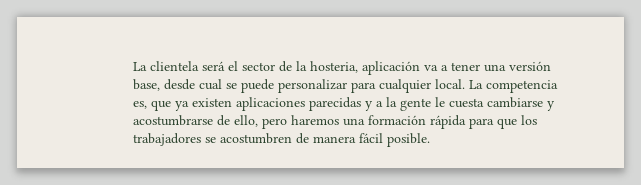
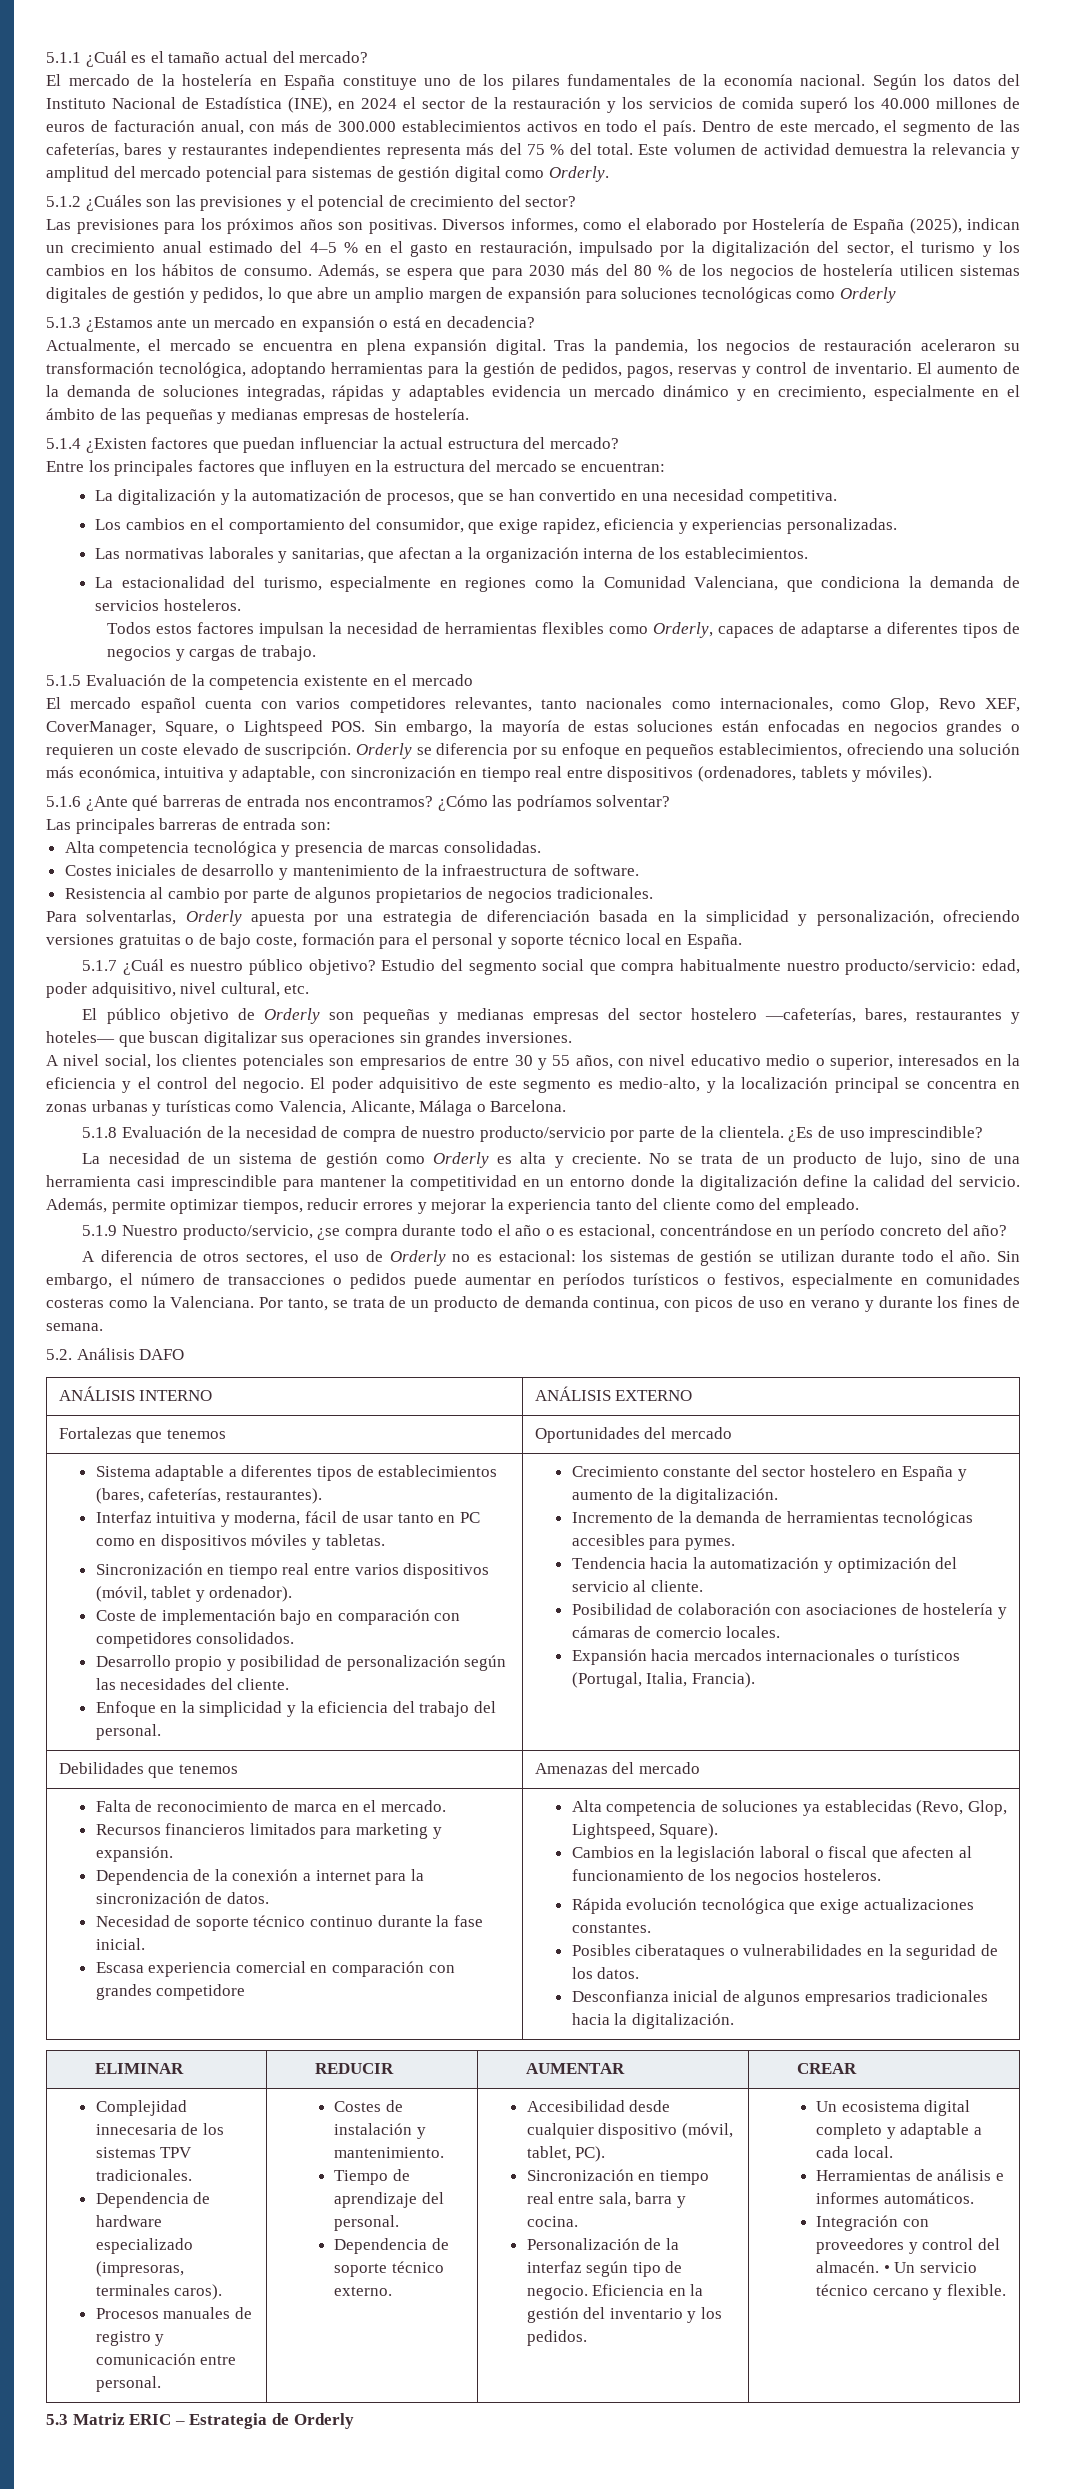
[133,61,552,75] [133,79,559,93] [133,97,556,111] [133,115,538,129] [133,133,431,147] La clientela será el sector de la hosteria, aplicación va a tener una versión base, desde cual se puede personalizar para cualquier local. La competencia es, que ya existen aplicaciones parecidas y a la gente le cuesta cambiarse y acostumbrarse de ello, pero haremos una formación rápida para que los trabajadores se acostumbren de manera fácil posible. -> [46,51,369,67] [46,74,1020,90] [46,97,1020,113] [46,120,1021,136] [46,143,1020,159] [46,166,609,182] [46,195,577,211] [46,218,1020,234] [46,241,1021,257] [46,264,1021,280] [46,287,897,303] [46,316,535,332] [46,339,1020,355] [46,362,1021,378] [46,385,1020,401] [46,408,469,424] [46,437,619,453] [46,460,666,476] [95,489,837,505] [95,518,898,534] [95,547,809,563] [95,576,1021,592] [95,599,241,611] [107,622,1020,638] [107,645,316,661] [46,674,473,690] [46,697,1020,713] [46,720,1021,736] [46,743,1020,759] [46,766,932,782] [46,795,671,811] [46,818,331,834] [64,841,541,857] [64,864,639,880] [64,887,653,903] [46,910,1020,926] [46,933,742,949] [82,959,1020,975] [46,982,310,998] [82,1008,1020,1024] [46,1031,572,1047] [46,1054,1021,1070] [46,1077,1020,1093] [46,1100,567,1116] [82,1126,984,1142] [82,1152,1021,1168] [46,1175,1020,1191] [46,1198,859,1214] [82,1224,1008,1240] [82,1250,1020,1266] [46,1273,1020,1289] [46,1296,1020,1312] [46,1323,103,1331] [46,1348,185,1360] [58,1386,213,1401] [534,1386,693,1401] [58,1427,226,1443] [534,1427,732,1443] [95,1465,498,1481] [95,1488,322,1504] [95,1511,481,1527] [95,1534,385,1550] [95,1563,490,1579] [95,1586,293,1602] [95,1609,461,1625] [95,1632,295,1648] [95,1655,507,1671] [95,1678,290,1690] [95,1701,497,1717] [95,1724,161,1740] [571,1465,967,1481] [571,1488,779,1504] [571,1511,974,1527] [571,1534,735,1550] [571,1557,958,1573] [571,1580,703,1592] [571,1603,1007,1619] [571,1626,781,1638] [571,1649,960,1665] [571,1672,755,1688] [58,1762,238,1778] [534,1762,700,1774] [95,1800,446,1812] [95,1823,442,1839] [95,1846,173,1862] [95,1869,424,1885] [95,1892,269,1904] [95,1915,483,1931] [95,1938,145,1950] [95,1961,455,1977] [95,1984,246,2000] [571,1800,1007,1816] [571,1823,719,1839] [571,1846,973,1862] [571,1869,882,1885] [571,1898,974,1914] [571,1923,651,1933] [571,1944,998,1960] [571,1967,640,1979] [571,1990,988,2006] [571,2013,734,2029] [95,2063,185,2074] [315,2063,395,2074] [526,2063,626,2074] [797,2063,858,2074] [95,2100,187,2116] [95,2123,224,2135] [95,2147,193,2158] [95,2169,192,2181] [95,2192,211,2208] [95,2215,162,2227] [95,2238,193,2254] [95,2261,184,2277] [95,2284,223,2300] [95,2307,252,2319] [95,2331,165,2346] [95,2353,237,2365] [95,2376,161,2392] [334,2100,403,2112] [334,2123,426,2139] [334,2147,445,2158] [334,2169,410,2185] [334,2192,444,2208] [334,2215,400,2231] [334,2238,449,2254] [334,2261,444,2277] [334,2286,393,2296] [526,2100,671,2112] [526,2123,733,2139] [526,2146,606,2162] [526,2169,709,2185] [526,2192,687,2208] [526,2216,578,2227] [526,2238,679,2250] [526,2261,683,2277] [526,2284,704,2300] [526,2307,723,2323] [526,2330,587,2346] [816,2100,971,2116] [816,2123,982,2139] [816,2146,893,2158] [816,2169,1004,2181] [816,2192,974,2204] [816,2215,929,2231] [816,2238,1000,2254] [816,2261,977,2273] [816,2284,1006,2300] [46,2413,354,2429] 5.1.1 ¿Cuál es el tamaño actual del mercado? // El mercado de la hostelería en España constituye uno de los pilares fundamentales de la economía nacional. Según los datos del Instituto Nacional de Estadística (INE), en 2024 el sector de la restauración y los servicios de comida superó los 40.000 millones de euros de facturación anual, con más de 300.000 establecimientos activos en todo el país. Dentro de este mercado, el segmento de las cafeterías, bares y restaurantes independientes representa más del 75 % del total. Este volumen de actividad demuestra la relevancia y amplitud del mercado potencial para sistemas de gestión digital como Orderly. // 5.1.2 ¿Cuáles son las previsiones y el potencial de crecimiento del sector? // Las previsiones para los próximos años son positivas. Diversos informes, como el elaborado por Hostelería de España (2025), indican un crecimiento anual estimado del 4–5 % en el gasto en restauración, impulsado por la digitalización del sector, el turismo y los cambios en los hábitos de consumo. Además, se espera que para 2030 más del 80 % de los negocios de hostelería utilicen sistemas digitales de gestión y pedidos, lo que abre un amplio margen de expansión para soluciones tecnológicas como Orderly // 5.1.3 ¿Estamos ante un mercado en expansión o está en decadencia? // Actualmente, el mercado se encuentra en plena expansión digital. Tras la pandemia, los negocios de restauración aceleraron su transformación tecnológica, adoptando herramientas para la gestión de pedidos, pagos, reservas y control de inventario. El aumento de la demanda de soluciones integradas, rápidas y adaptables evidencia un mercado dinámico y en crecimiento, especialmente en el ámbito de las pequeñas y medianas empresas de hostelería. // 5.1.4 ¿Existen factores que puedan influenciar la actual estructura del mercado? // Entre los principales factores que influyen en la estructura del mercado se encuentran: // La digitalización y la automatización de procesos, que se han convertido en una necesidad competitiva. // Los cambios en el comportamiento del consumidor, que exige rapidez, eficiencia y experiencias personalizadas. // Las normativas laborales y sanitarias, que afectan a la organización interna de los establecimientos. // La estacionalidad del turismo, especialmente en regiones como la Comunidad Valenciana, que condiciona la demanda de servicios hosteleros. // Todos estos factores impulsan la necesidad de herramientas flexibles como Orderly, capaces de adaptarse a diferentes tipos de negocios y cargas de trabajo. // 5.1.5 Evaluación de la competencia existente en el mercado // El mercado español cuenta con varios competidores relevantes, tanto nacionales como internacionales, como Glop, Revo XEF, CoverManager, Square, o Lightspeed POS. Sin embargo, la mayoría de estas soluciones están enfocadas en negocios grandes o requieren un coste elevado de suscripción. Orderly se diferencia por su enfoque en pequeños establecimientos, ofreciendo una solución más económica, intuitiva y adaptable, con sincronización en tiempo real entre dispositivos (ordenadores, tablets y móviles). // 5.1.6 ¿Ante qué barreras de entrada nos encontramos? ¿Cómo las podríamos solventar? // Las principales barreras de entrada son: // Alta competencia tecnológica y presencia de marcas consolidadas. // Costes iniciales de desarrollo y mantenimiento de la infraestructura de software. // Resistencia al cambio por parte de algunos propietarios de negocios tradicionales. // Para solventarlas, Orderly apuesta por una estrategia de diferenciación basada en la simplicidad y personalización, ofreciendo versiones gratuitas o de bajo coste, formación para el personal y soporte técnico local en España. // 5.1.7 ¿Cuál es nuestro público objetivo? Estudio del segmento social que compra habitualmente nuestro producto/servicio: edad, poder adquisitivo, nivel cultural, etc. // El público objetivo de Orderly son pequeñas y medianas empresas del sector hostelero —cafeterías, bares, restaurantes y hoteles— que buscan digitalizar sus operaciones sin grandes inversiones. // A nivel social, los clientes potenciales son empresarios de entre 30 y 55 años, con nivel educativo medio o superior, interesados en la eficiencia y el control del negocio. El poder adquisitivo de este segmento es medio-alto, y la localización principal se concentra en zonas urbanas y turísticas como Valencia, Alicante, Málaga o Barcelona. // 5.1.8 Evaluación de la necesidad de compra de nuestro producto/servicio por parte de la clientela. ¿Es de uso imprescindible? // La necesidad de un sistema de gestión como Orderly es alta y creciente. No se trata de un producto de lujo, sino de una herramienta casi imprescindible para mantener la competitividad en un entorno donde la digitalización define la calidad del servicio. Además, permite optimizar tiempos, reducir errores y mejorar la experiencia tanto del cliente como del empleado. // 5.1.9 Nuestro producto/servicio, ¿se compra durante todo el año o es estacional, concentrándose en un período concreto del año? // A diferencia de otros sectores, el uso de Orderly no es estacional: los sistemas de gestión se utilizan durante todo el año. Sin embargo, el número de transacciones o pedidos puede aumentar en períodos turísticos o festivos, especialmente en comunidades costeras como la Valenciana. Por tanto, se trata de un producto de demanda continua, con picos de uso en verano y durante los fines de semana. // 5.2. Análisis DAFO // ANÁLISIS INTERNO | ANÁLISIS EXTERNO // Fortalezas que tenemos | Oportunidades del mercado // Sistema adaptable a diferentes tipos de establecimientos (bares, cafeterías, restaurantes). // Interfaz intuitiva y moderna, fácil de usar tanto en PC como en dispositivos móviles y tabletas. // Sincronización en tiempo real entre varios dispositivos (móvil, tablet y ordenador). // Coste de implementación bajo en comparación con competidores consolidados. // Desarrollo propio y posibilidad de personalización según las necesidades del cliente. // Enfoque en la simplicidad y la eficiencia del trabajo del personal. | Crecimiento constante del sector hostelero en España y aumento de la digitalización. // Incremento de la demanda de herramientas tecnológicas accesibles para pymes. // Tendencia hacia la automatización y optimización del servicio al cliente. // Posibilidad de colaboración con asociaciones de hostelería y cámaras de comercio locales. // Expansión hacia mercados internacionales o turísticos (Portugal, Italia, Francia). // Debilidades que tenemos | Amenazas del mercado // Falta de reconocimiento de marca en el mercado. // Recursos financieros limitados para marketing y expansión. // Dependencia de la conexión a internet para la sincronización de datos. // Necesidad de soporte técnico continuo durante la fase inicial. // Escasa experiencia comercial en comparación con grandes competidore | Alta competencia de soluciones ya establecidas (Revo, Glop, Lightspeed, Square). // Cambios en la legislación laboral o fiscal que afecten al funcionamiento de los negocios hosteleros. // Rápida evolución tecnológica que exige actualizaciones constantes. // Posibles ciberataques o vulnerabilidades en la seguridad de los datos. // Desconfianza inicial de algunos empresarios tradicionales hacia la digitalización. // ELIMINAR | REDUCIR | AUMENTAR | CREAR // Complejidad innecesaria de los sistemas TPV tradicionales. // Dependencia de hardware especializado (impresoras, terminales caros). // Procesos manuales de registro y comunicación entre personal. | Costes de instalación y mantenimiento. // Tiempo de aprendizaje del personal. // Dependencia de soporte técnico externo. | Accesibilidad desde cualquier dispositivo (móvil, tablet, PC). // Sincronización en tiempo real entre sala, barra y cocina. // Personalización de la interfaz según tipo de negocio. Eficiencia en la gestión del inventario y los pedidos. | Un ecosistema digital completo y adaptable a cada local. // Herramientas de análisis e informes automáticos. // Integración con proveedores y control del almacén. • Un servicio técnico cercano y flexible. // 5.3 Matriz ERIC – Estrategia de Orderly

